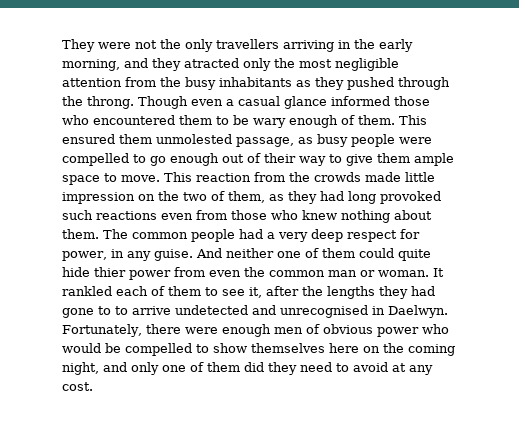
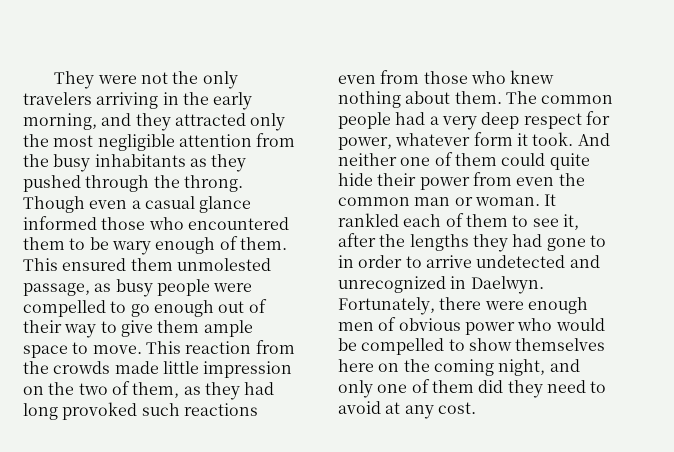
[216,39,279,49] travellers -> [23,92,92,105] travelers
[184,58,239,68] atracted -> [174,113,246,126] attracted
[110,249,193,261] in any guise. -> [395,132,574,146] whatever form it took.
[94,267,126,277] thier -> [377,173,417,186] their
(111, 310) none -> [338,255,403,268] in order
[280,305,368,318] unrecognised -> [338,276,446,293] unrecognized

